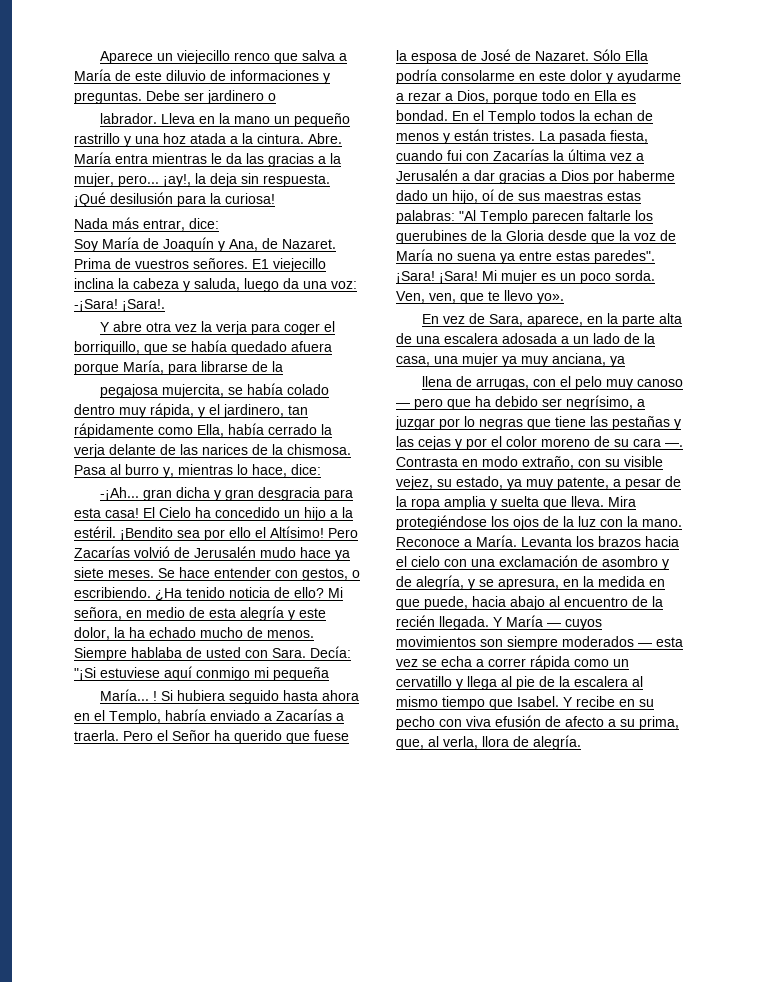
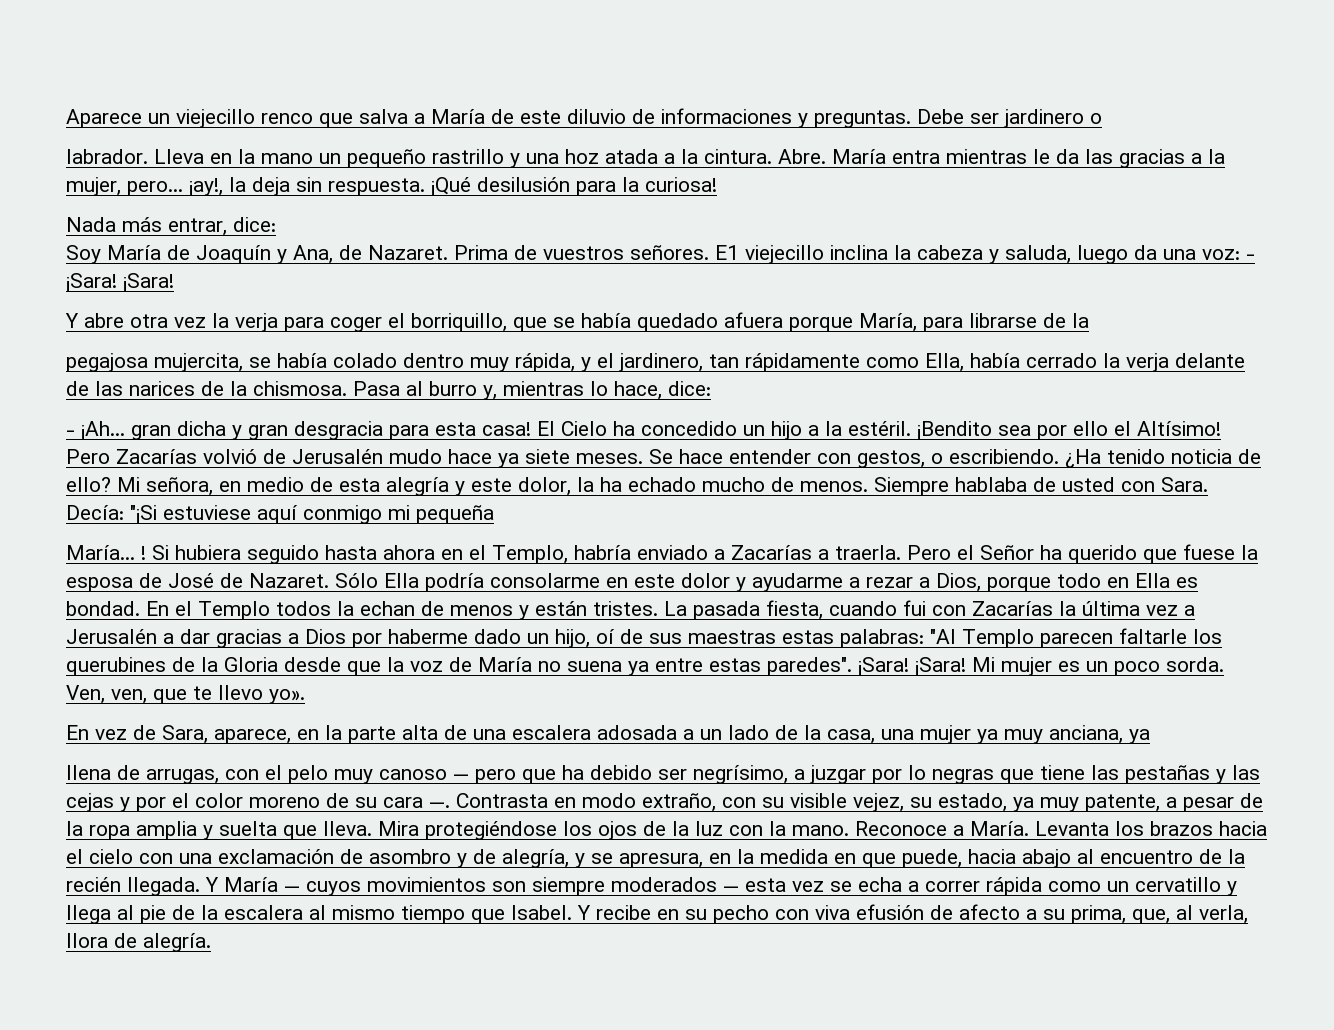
[74,299,165,311] -¡Sara! ¡Sara!. -> [1246,254,1255,260] [66,273,174,291] - ¡Sara! ¡Sara!
[100,487,140,500] -¡Ah... -> [66,421,125,439] - ¡Ah...

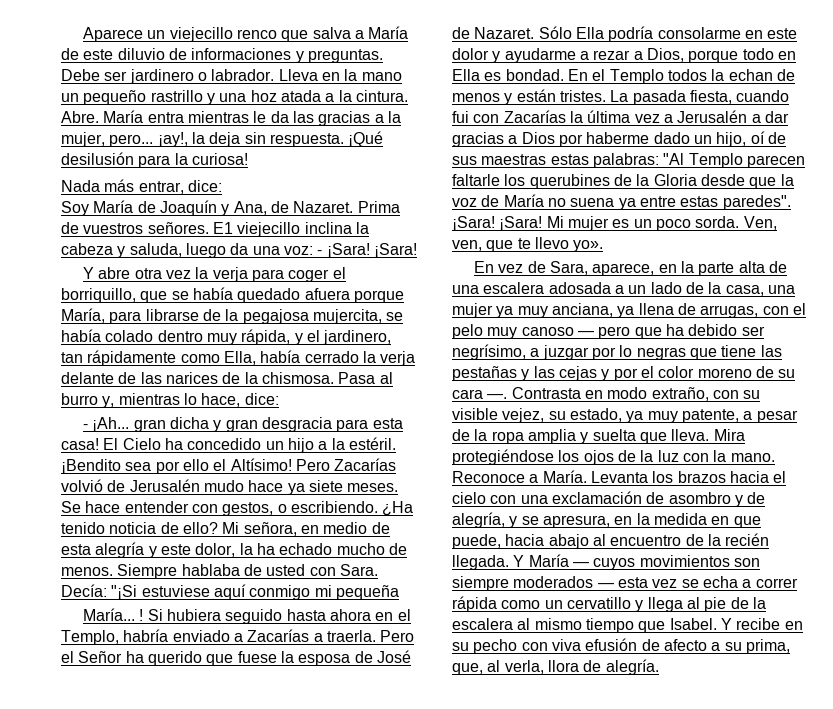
(1102, 118) // -> (207, 76) none
(1089, 320) // -> (239, 315) none
(1150, 736) // -> (635, 312) none

